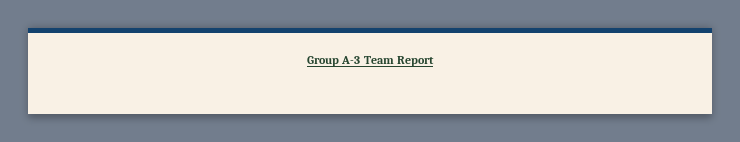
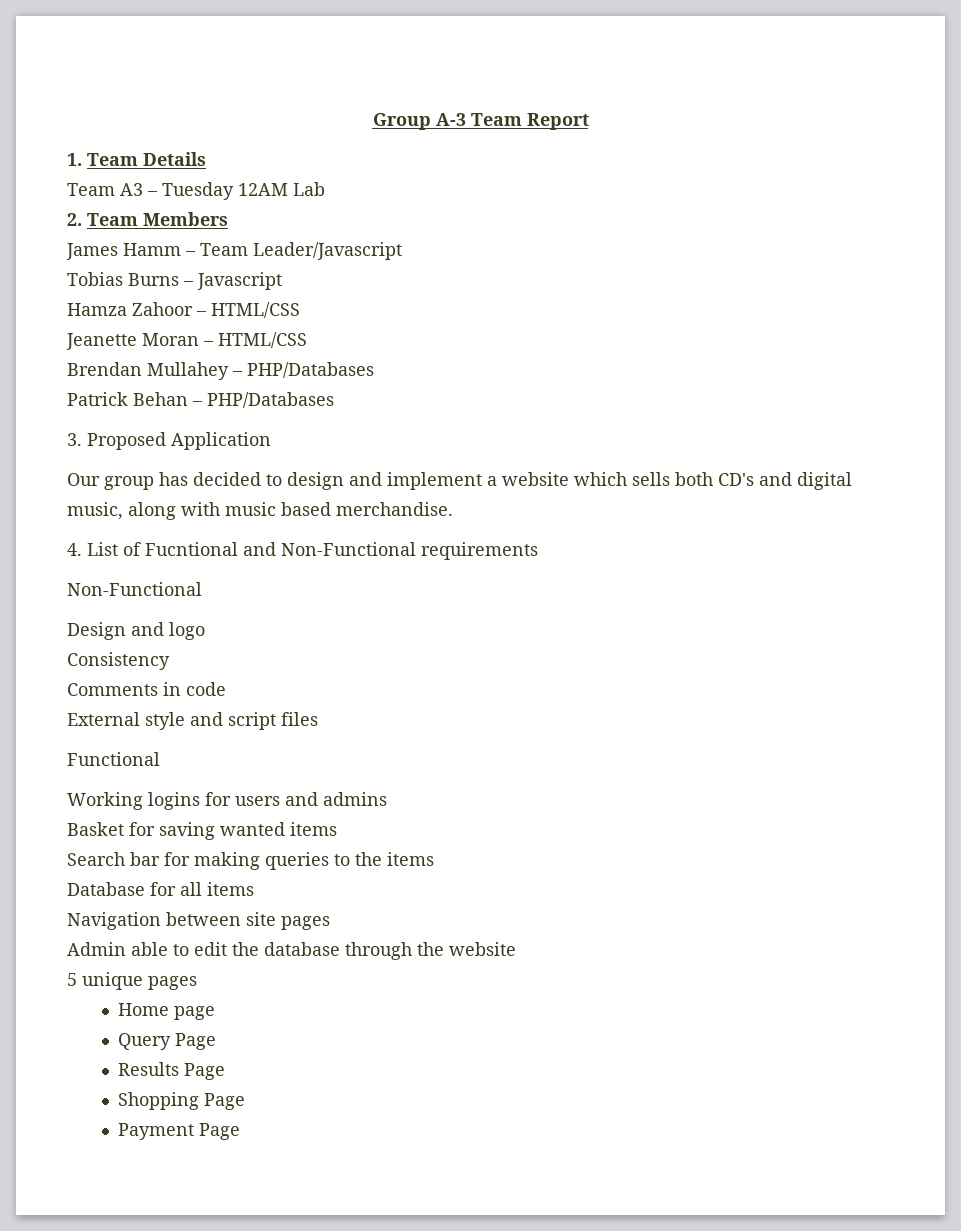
(434, 61) none -> [67,152,206,166] [67,182,325,200] [67,212,228,226] [66,242,402,260] [67,272,282,290] [67,302,300,318] [66,332,307,350] [67,362,374,380] [67,392,334,408] [67,432,271,450] [67,472,852,490] [67,502,453,520] [67,542,538,560] [67,582,202,596] [67,622,205,640] [67,652,170,670] [67,682,226,696] [67,712,318,730] [67,752,160,766] [67,792,387,810] [67,822,337,840] [67,852,434,870] [67,882,254,896] [67,912,330,930] [67,942,516,960] [67,972,197,990] [118,1003,216,1020] [118,1033,217,1050] [118,1062,226,1080] [118,1092,246,1110] [118,1123,241,1140] // 1. Team Details // Team A3 – Tuesday 12AM Lab // 2. Team Members // James Hamm – Team Leader/Javascript // Tobias Burns – Javascript // Hamza Zahoor – HTML/CSS // Jeanette Moran – HTML/CSS // Brendan Mullahey – PHP/Databases // Patrick Behan – PHP/Databases // 3. Proposed Application // Our group has decided to design and implement a website which sells both CD's and digital music, along with music based merchandise. // 4. List of Fucntional and Non-Functional requirements // Non-Functional // Design and logo // Consistency // Comments in code // External style and script files // Functional // Working logins for users and admins // Basket for saving wanted items // Search bar for making queries to the items // Database for all items // Navigation between site pages // Admin able to edit the database through the website // 5 unique pages // Home page // Query Page // Results Page // Shopping Page // Payment Page

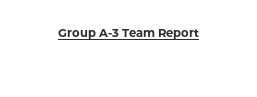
[67,152,206,166] [67,182,325,200] [67,212,228,226] [66,242,402,260] [67,272,282,290] [67,302,300,318] [66,332,307,350] [67,362,374,380] [67,392,334,408] [67,432,271,450] [67,472,852,490] [67,502,453,520] [67,542,538,560] [67,582,202,596] [67,622,205,640] [67,652,170,670] [67,682,226,696] [67,712,318,730] [67,752,160,766] [67,792,387,810] [67,822,337,840] [67,852,434,870] [67,882,254,896] [67,912,330,930] [67,942,516,960] [67,972,197,990] [118,1003,216,1020] [118,1033,217,1050] [118,1062,226,1080] [118,1092,246,1110] [118,1123,241,1140] // 1. Team Details // Team A3 – Tuesday 12AM Lab // 2. Team Members // James Hamm – Team Leader/Javascript // Tobias Burns – Javascript // Hamza Zahoor – HTML/CSS // Jeanette Moran – HTML/CSS // Brendan Mullahey – PHP/Databases // Patrick Behan – PHP/Databases // 3. Proposed Application // Our group has decided to design and implement a website which sells both CD's and digital music, along with music based merchandise. // 4. List of Fucntional and Non-Functional requirements // Non-Functional // Design and logo // Consistency // Comments in code // External style and script files // Functional // Working logins for users and admins // Basket for saving wanted items // Search bar for making queries to the items // Database for all items // Navigation between site pages // Admin able to edit the database through the website // 5 unique pages // Home page // Query Page // Results Page // Shopping Page // Payment Page -> (200, 34) none

